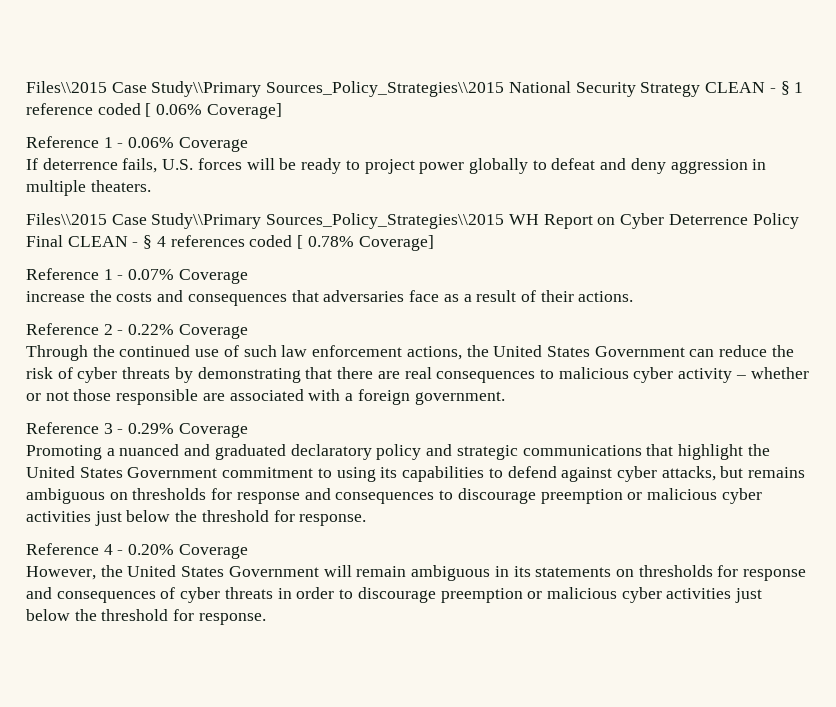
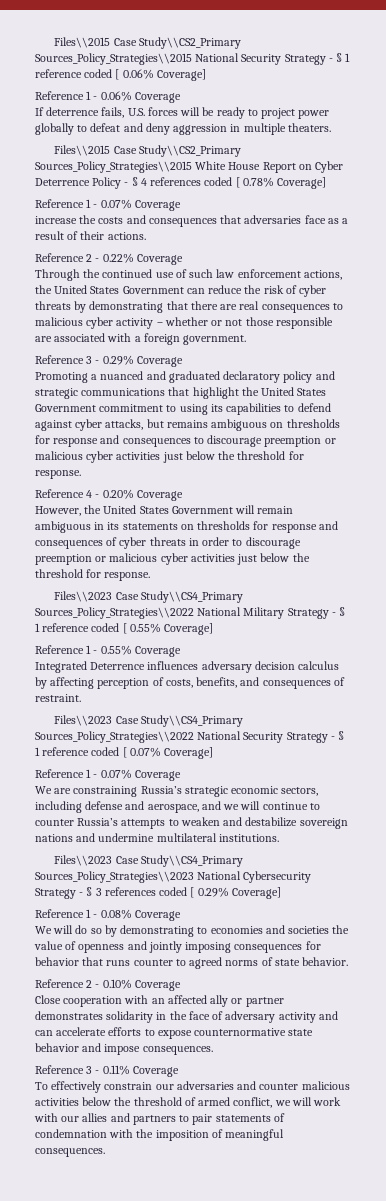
[26,81,262,97] Files\\2015 Case Study\\Primary -> [54,37,241,49] Files\\2015 Case Study\\CS2_Primary
[705,82,766,93] CLEAN -> (326, 59) none
[151,213,539,229] Study\\Primary Sources_Policy_Strategies\\2015 WH -> [138,145,241,157] [35,161,261,173] Study\\CS2_Primary Sources_Policy_Strategies\\2015 White House
[26,235,128,247] Final CLEAN -> (122, 183) none
(266, 619) none -> [54,591,243,603] [35,607,346,619] [35,623,214,635] [35,645,181,657] [35,661,340,673] [35,677,345,689] [35,694,81,702] [54,715,243,727] [35,731,345,743] [35,747,214,759] [35,769,181,781] [35,786,319,797] [35,801,320,813] [35,817,348,829] [35,833,279,842] [54,855,243,867] [35,871,312,883] [35,887,281,899] [35,909,181,921] [35,925,350,937] [34,941,321,953] [35,957,349,969] [35,979,181,991] [35,995,284,1007] [35,1011,338,1023] [35,1027,314,1039] [35,1043,213,1055] [35,1065,179,1077] [35,1081,350,1093] [35,1097,342,1108] [34,1113,285,1125] [35,1129,285,1141] [35,1148,105,1157] // Files\\2023 Case Study\\CS4_Primary Sources_Policy_Strategies\\2022 National Military Strategy - § 1 reference coded [ 0.55% Coverage] // Reference 1 - 0.55% Coverage // Integrated Deterrence influences adversary decision calculus by affecting perception of costs, benefits, and consequences of restraint. // Files\\2023 Case Study\\CS4_Primary Sources_Policy_Strategies\\2022 National Security Strategy - § 1 reference coded [ 0.07% Coverage] // Reference 1 - 0.07% Coverage // We are constraining Russia’s strategic economic sectors, including defense and aerospace, and we will continue to counter Russia’s attempts to weaken and destabilize sovereign nations and undermine multilateral institutions. // Files\\2023 Case Study\\CS4_Primary Sources_Policy_Strategies\\2023 National Cybersecurity Strategy - § 3 references coded [ 0.29% Coverage] // Reference 1 - 0.08% Coverage // We will do so by demonstrating to economies and societies the value of openness and jointly imposing consequences for behavior that runs counter to agreed norms of state behavior. // Reference 2 - 0.10% Coverage // Close cooperation with an affected ally or partner demonstrates solidarity in the face of adversary activity and can accelerate efforts to expose counternormative state behavior and impose consequences. // Reference 3 - 0.11% Coverage // To effectively constrain our adversaries and counter malicious activities below the threshold of armed conflict, we will work with our allies and partners to pair statements of condemnation with the imposition of meaningful consequences.

